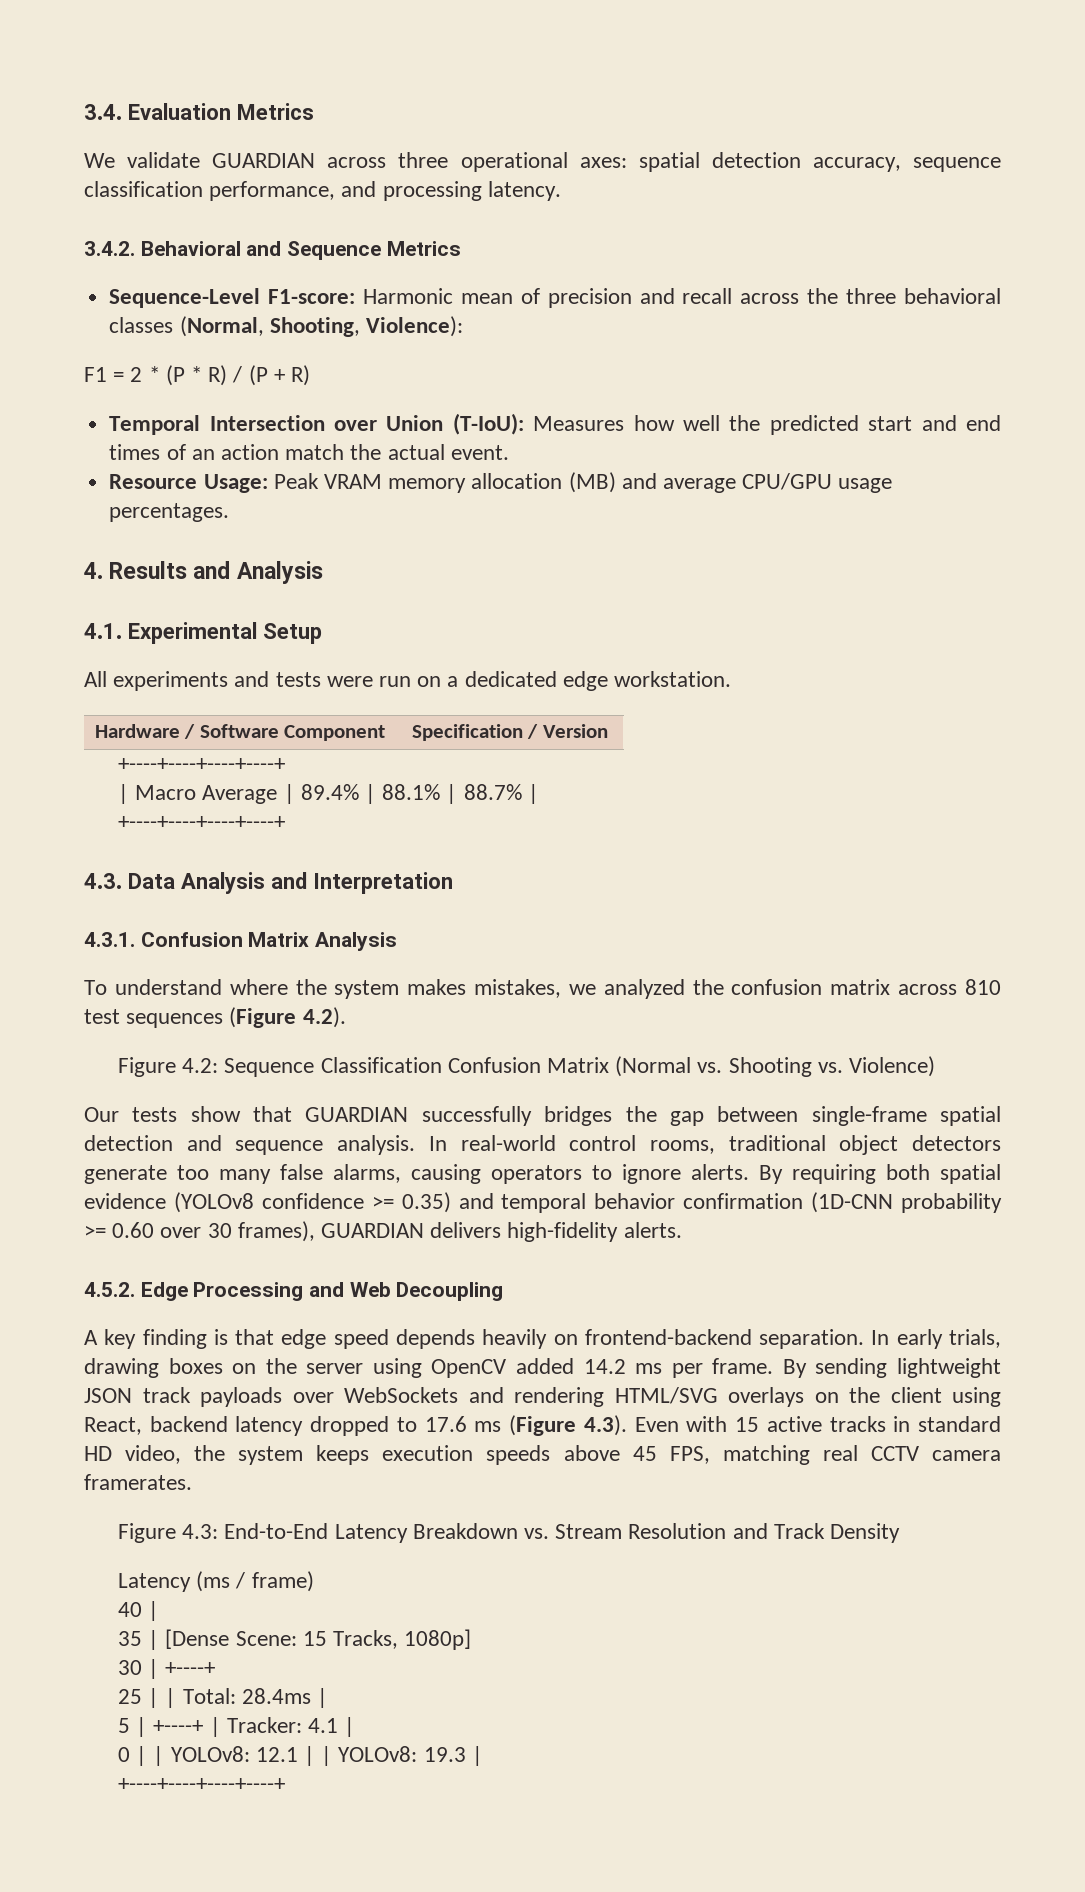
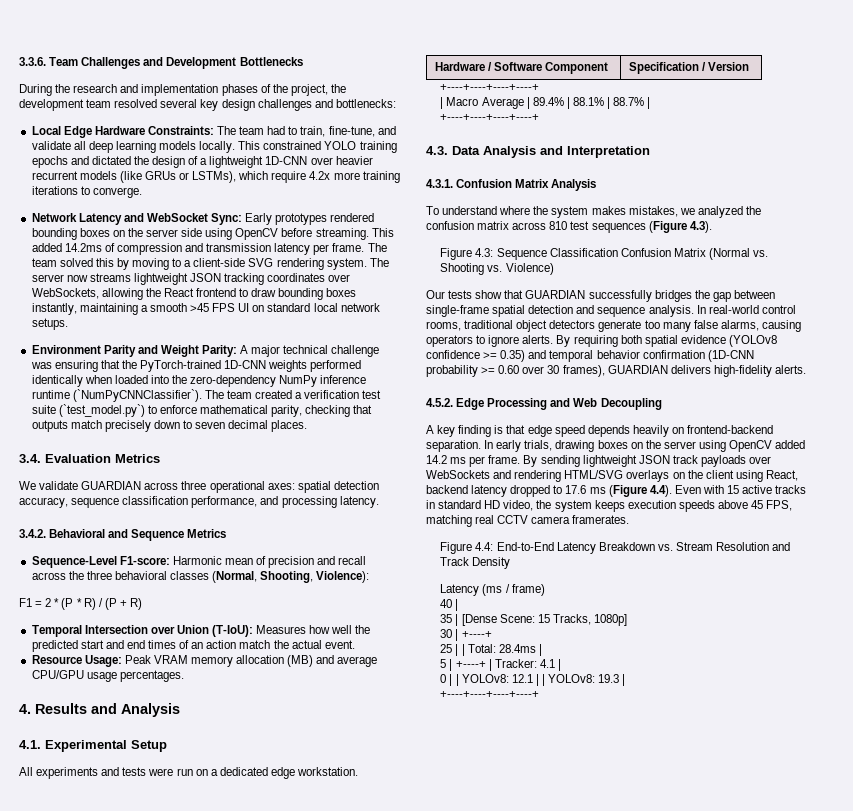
(84, 112) none -> [19,57,303,69] [19,84,346,96] [19,99,396,111] [31,126,396,138] [31,141,397,153] [31,156,373,168] [31,171,400,183] [31,186,142,198] [31,213,375,225] [31,228,394,240] [31,243,387,255] [31,258,389,270] [31,273,351,285] [31,288,357,300] [31,303,380,315] [31,318,68,330] [31,345,380,357] [30,360,362,372] [31,375,367,387] [31,389,382,402] [31,404,373,417] [31,420,308,432] 3.3.6. Team Challenges and Development Bottlenecks // During the research and implementation phases of the project, the development team resolved several key design challenges and bottlenecks: // Local Edge Hardware Constraints: The team had to train, fine-tune, and validate all deep learning models locally. This constrained YOLO training epochs and dictated the design of a lightweight 1D-CNN over heavier recurrent models (like GRUs or LSTMs), which require 4.2x more training iterations to converge. // Network Latency and WebSocket Sync: Early prototypes rendered bounding boxes on the server side using OpenCV before streaming. This added 14.2ms of compression and transmission latency per frame. The team solved this by moving to a client-side SVG rendering system. The server now streams lightweight JSON tracking coordinates over WebSockets, allowing the React frontend to draw bounding boxes instantly, maintaining a smooth >45 FPS UI on standard local network setups. // Environment Parity and Weight Parity: A major technical challenge was ensuring that the PyTorch-trained 1D-CNN weights performed identically when loaded into the zero-dependency NumPy inference runtime (`NumPyCNNClassifier`). The team created a verification test suite (`test_model.py`) to enforce mathematical parity, checking that outputs match precisely down to seven decimal places. //
[302,1007,346,1028] [117,1057,219,1077] 4.2). // Figure 4.2: -> [689,221,712,233] [440,248,494,260] 4.3). // Figure 4.3:
[583,1415,627,1436] 4.3). -> [649,485,672,497] 4.4).
[182,1524,219,1539] 4.3: -> [475,542,494,551] 4.4:

